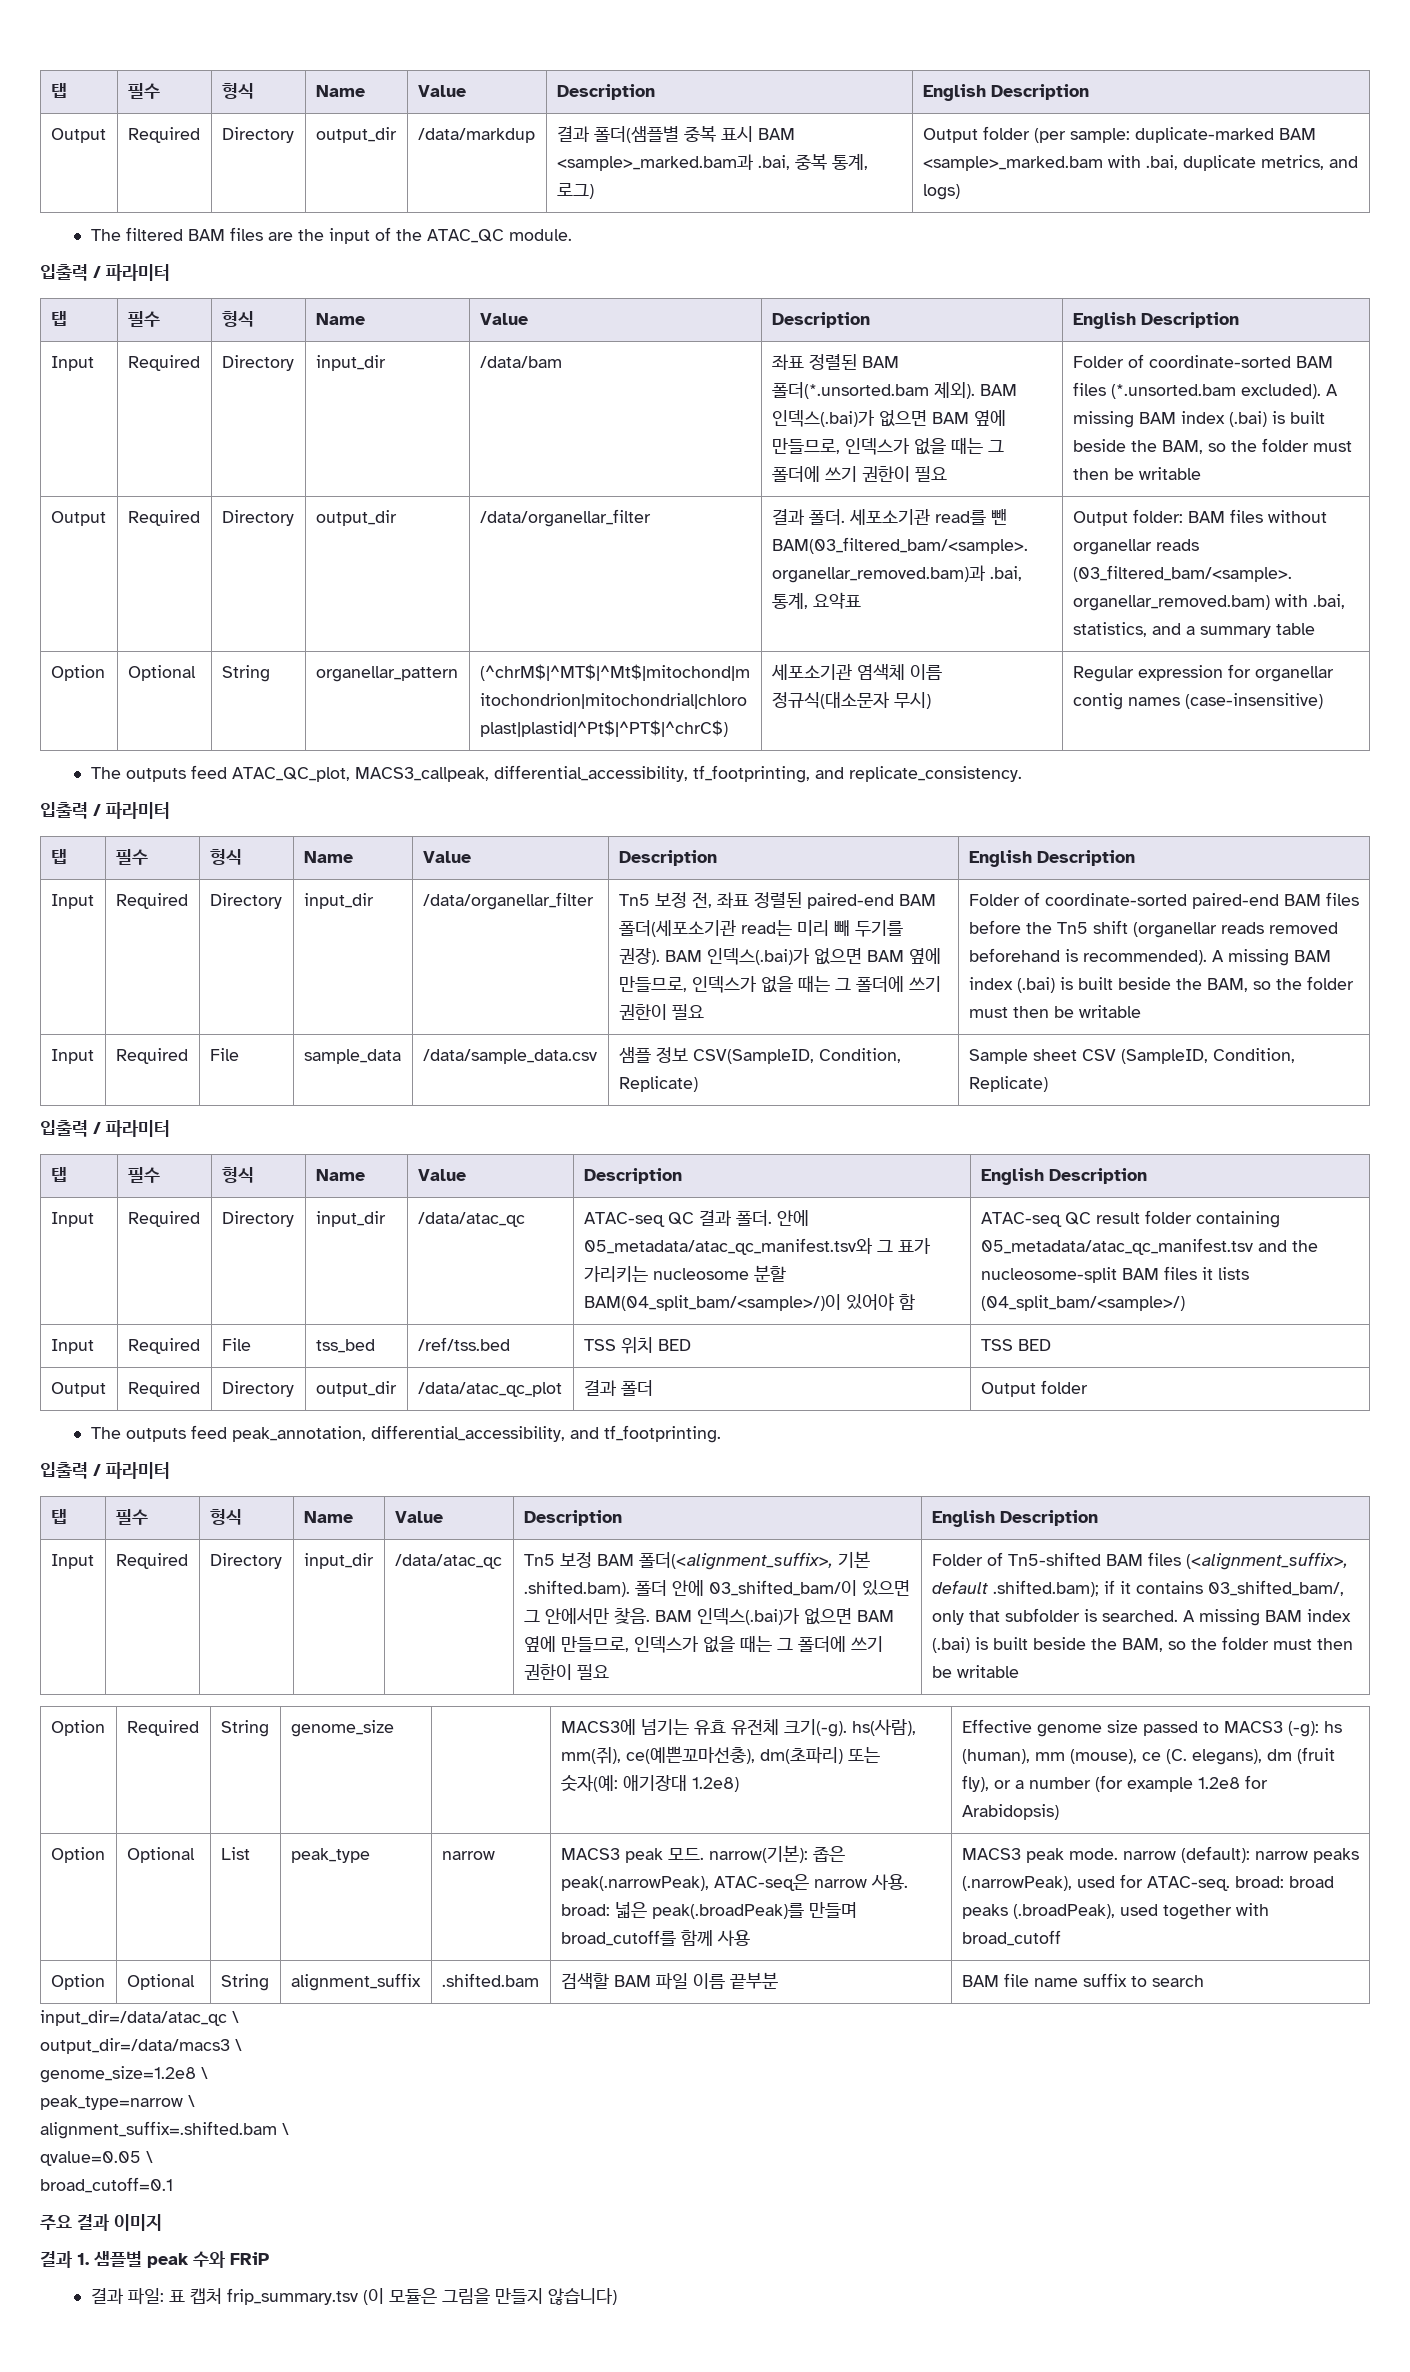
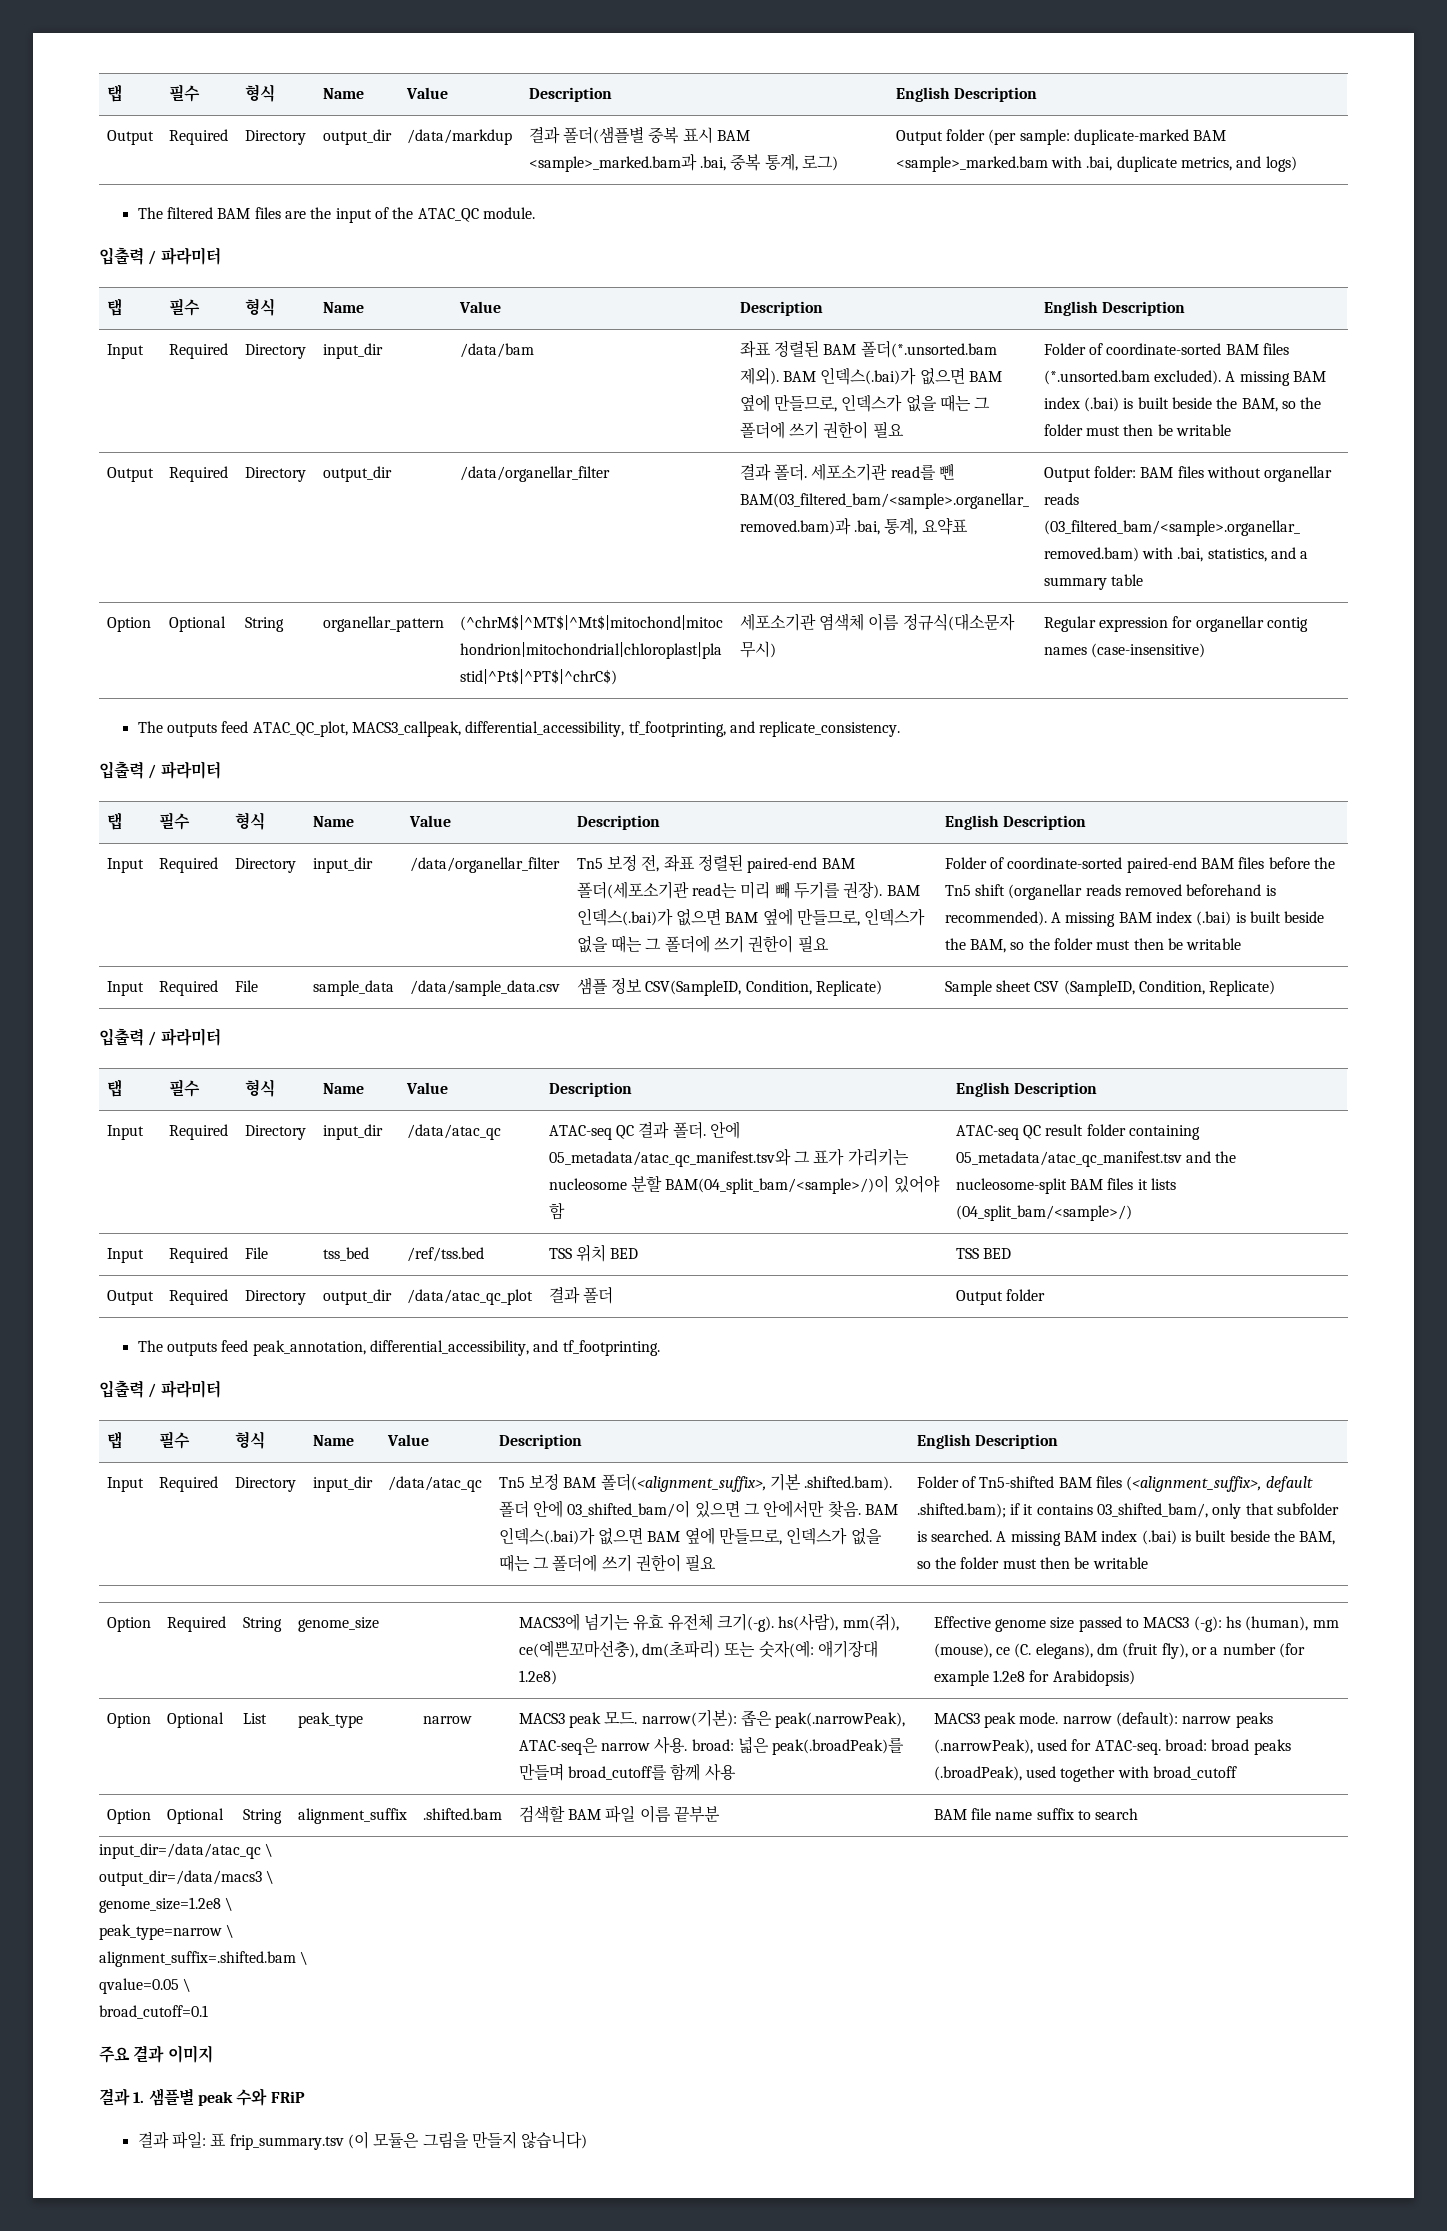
[189,2288,222,2304] 캡처 -> (227, 2140) none

